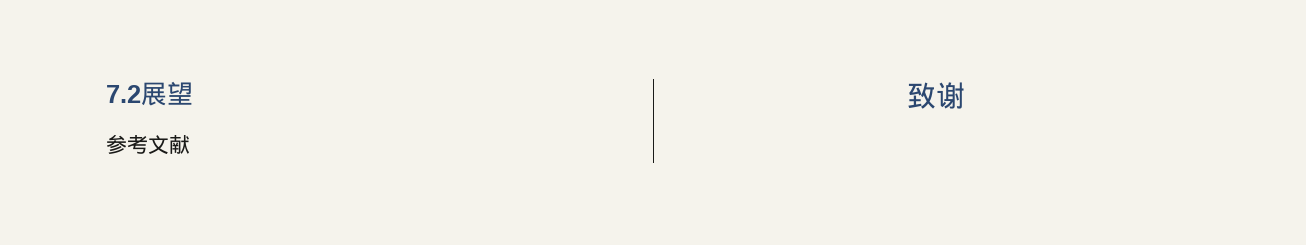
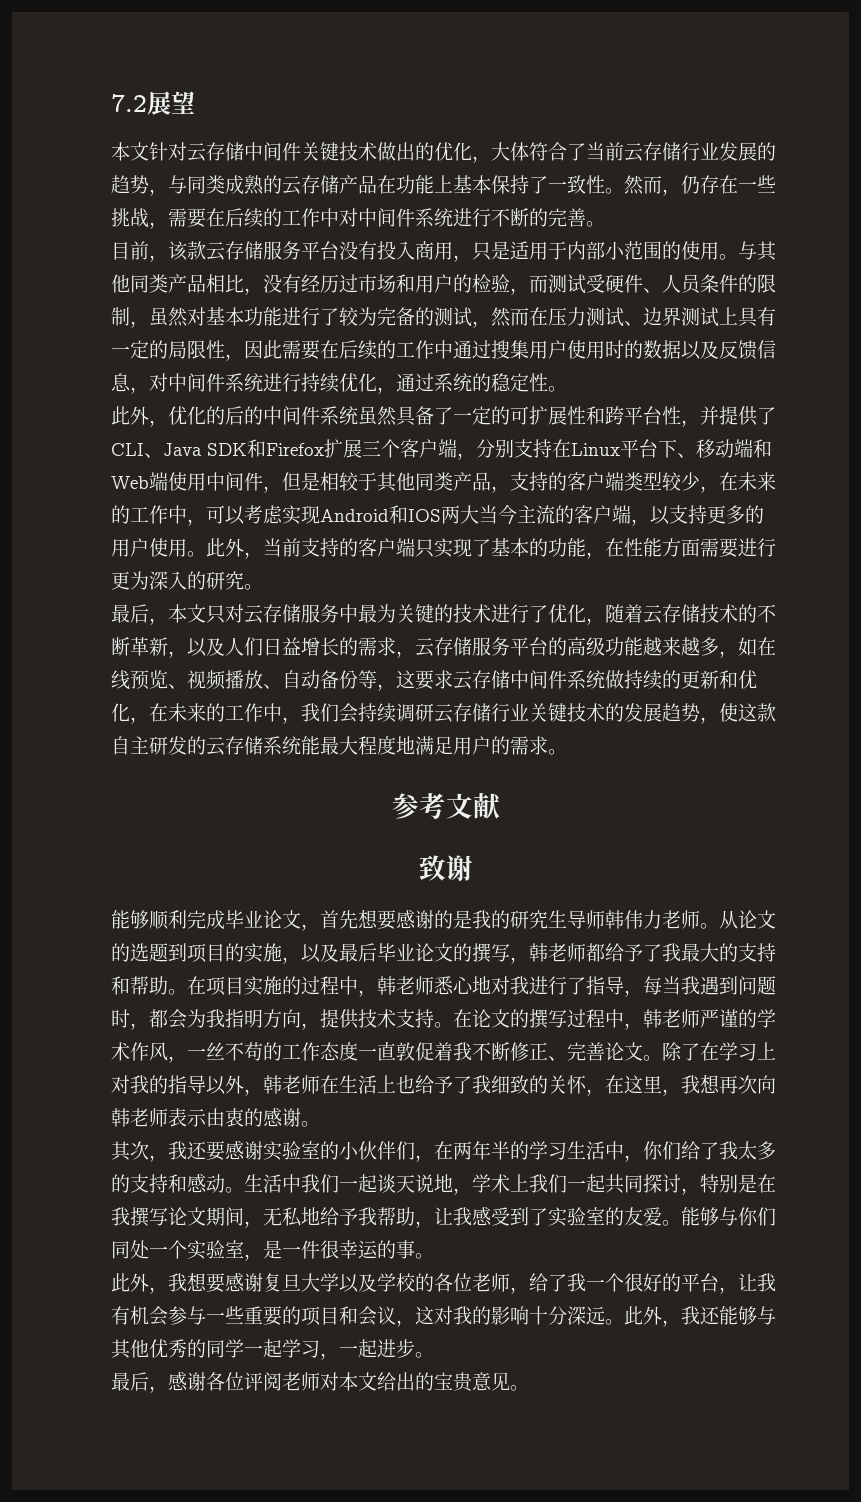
[106,134,190,155] [907,82,965,109] 参考文献 // 致谢 -> [111,142,776,163] [111,175,776,196] [111,208,605,229] [111,241,777,262] [111,274,776,295] [111,307,776,328] [111,340,776,361] [111,373,567,394] [111,406,776,427] [111,439,772,460] [111,472,776,493] [111,505,764,526] [111,538,776,559] [111,571,263,590] [111,604,776,625] [111,637,776,658] [111,670,757,691] [111,703,776,724] [111,736,567,756] [392,793,501,819] [419,855,473,881] [111,909,776,931] [111,943,776,964] [111,976,776,997] [111,1009,776,1030] [111,1042,776,1063] [111,1074,776,1096] [111,1108,320,1127] [111,1141,776,1162] [111,1174,776,1195] [111,1207,776,1228] [111,1240,434,1261] [111,1272,776,1294] [111,1306,776,1327] [111,1339,434,1360] [111,1372,529,1393] 本文针对云存储中间件关键技术做出的优化，大体符合了当前云存储行业发展的趋势，与同类成熟的云存储产品在功能上基本保持了一致性。然而，仍存在一些挑战，需要在后续的工作中对中间件系统进行不断的完善。 // 目前，该款云存储服务平台没有投入商用，只是适用于内部小范围的使用。与其他同类产品相比，没有经历过市场和用户的检验，而测试受硬件、人员条件的限制，虽然对基本功能进行了较为完备的测试，然而在压力测试、边界测试上具有一定的局限性，因此需要在后续的工作中通过搜集用户使用时的数据以及反馈信息，对中间件系统进行持续优化，通过系统的稳定性。 // 此外，优化的后的中间件系统虽然具备了一定的可扩展性和跨平台性，并提供了CLI、Java SDK和Firefox扩展三个客户端，分别支持在Linux平台下、移动端和Web端使用中间件，但是相较于其他同类产品，支持的客户端类型较少，在未来的工作中，可以考虑实现Android和IOS两大当今主流的客户端，以支持更多的用户使用。此外，当前支持的客户端只实现了基本的功能，在性能方面需要进行更为深入的研究。 // 最后，本文只对云存储服务中最为关键的技术进行了优化，随着云存储技术的不断革新，以及人们日益增长的需求，云存储服务平台的高级功能越来越多，如在线预览、视频播放、自动备份等，这要求云存储中间件系统做持续的更新和优化，在未来的工作中，我们会持续调研云存储行业关键技术的发展趋势，使这款自主研发的云存储系统能最大程度地满足用户的需求。 // 参考文献 // 致谢 // 能够顺利完成毕业论文，首先想要感谢的是我的研究生导师韩伟力老师。从论文的选题到项目的实施，以及最后毕业论文的撰写，韩老师都给予了我最大的支持和帮助。在项目实施的过程中，韩老师悉心地对我进行了指导，每当我遇到问题时，都会为我指明方向，提供技术支持。在论文的撰写过程中，韩老师严谨的学术作风，一丝不苟的工作态度一直敦促着我不断修正、完善论文。除了在学习上对我的指导以外，韩老师在生活上也给予了我细致的关怀，在这里，我想再次向韩老师表示由衷的感谢。 // 其次，我还要感谢实验室的小伙伴们，在两年半的学习生活中，你们给了我太多的支持和感动。生活中我们一起谈天说地，学术上我们一起共同探讨，特别是在我撰写论文期间，无私地给予我帮助，让我感受到了实验室的友爱。能够与你们同处一个实验室，是一件很幸运的事。 // 此外，我想要感谢复旦大学以及学校的各位老师，给了我一个很好的平台，让我有机会参与一些重要的项目和会议，这对我的影响十分深远。此外，我还能够与其他优秀的同学一起学习，一起进步。 // 最后，感谢各位评阅老师对本文给出的宝贵意见。

